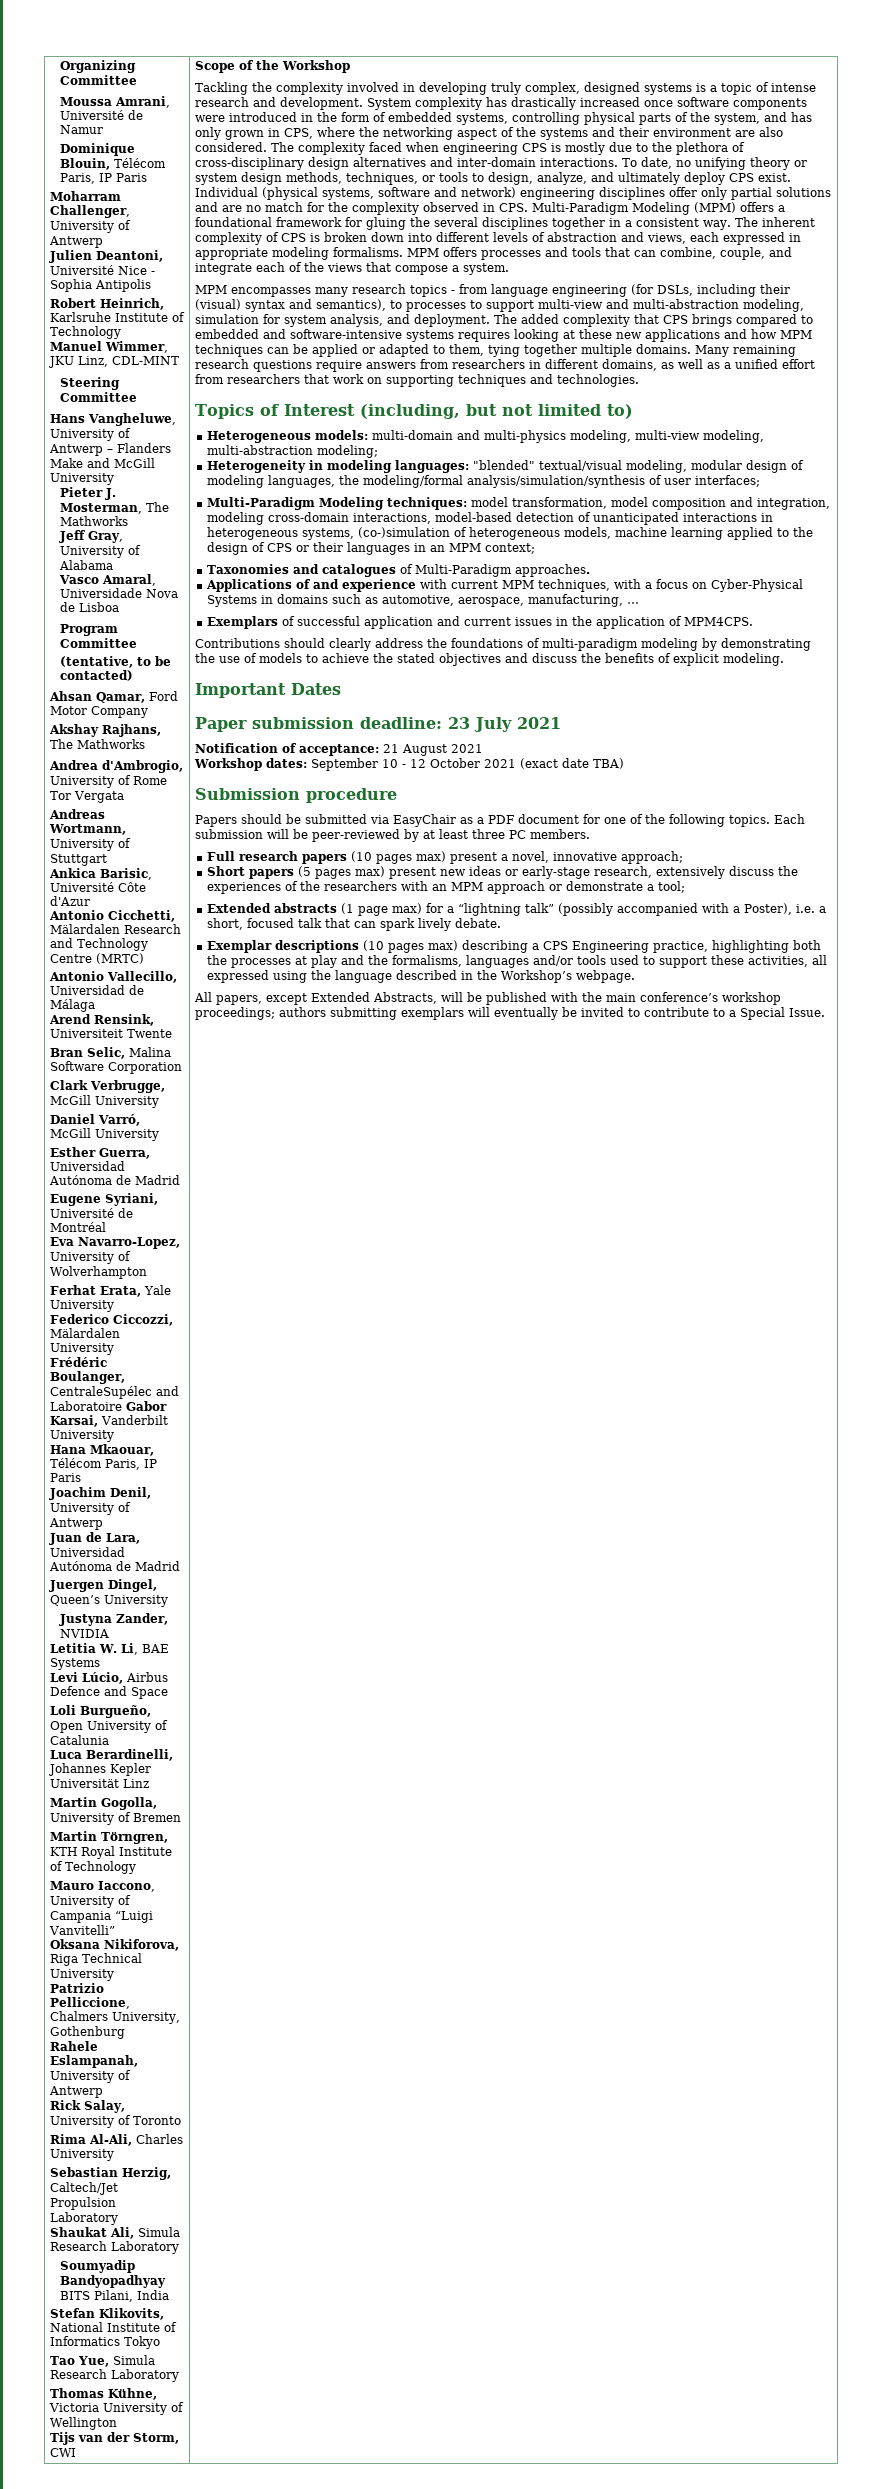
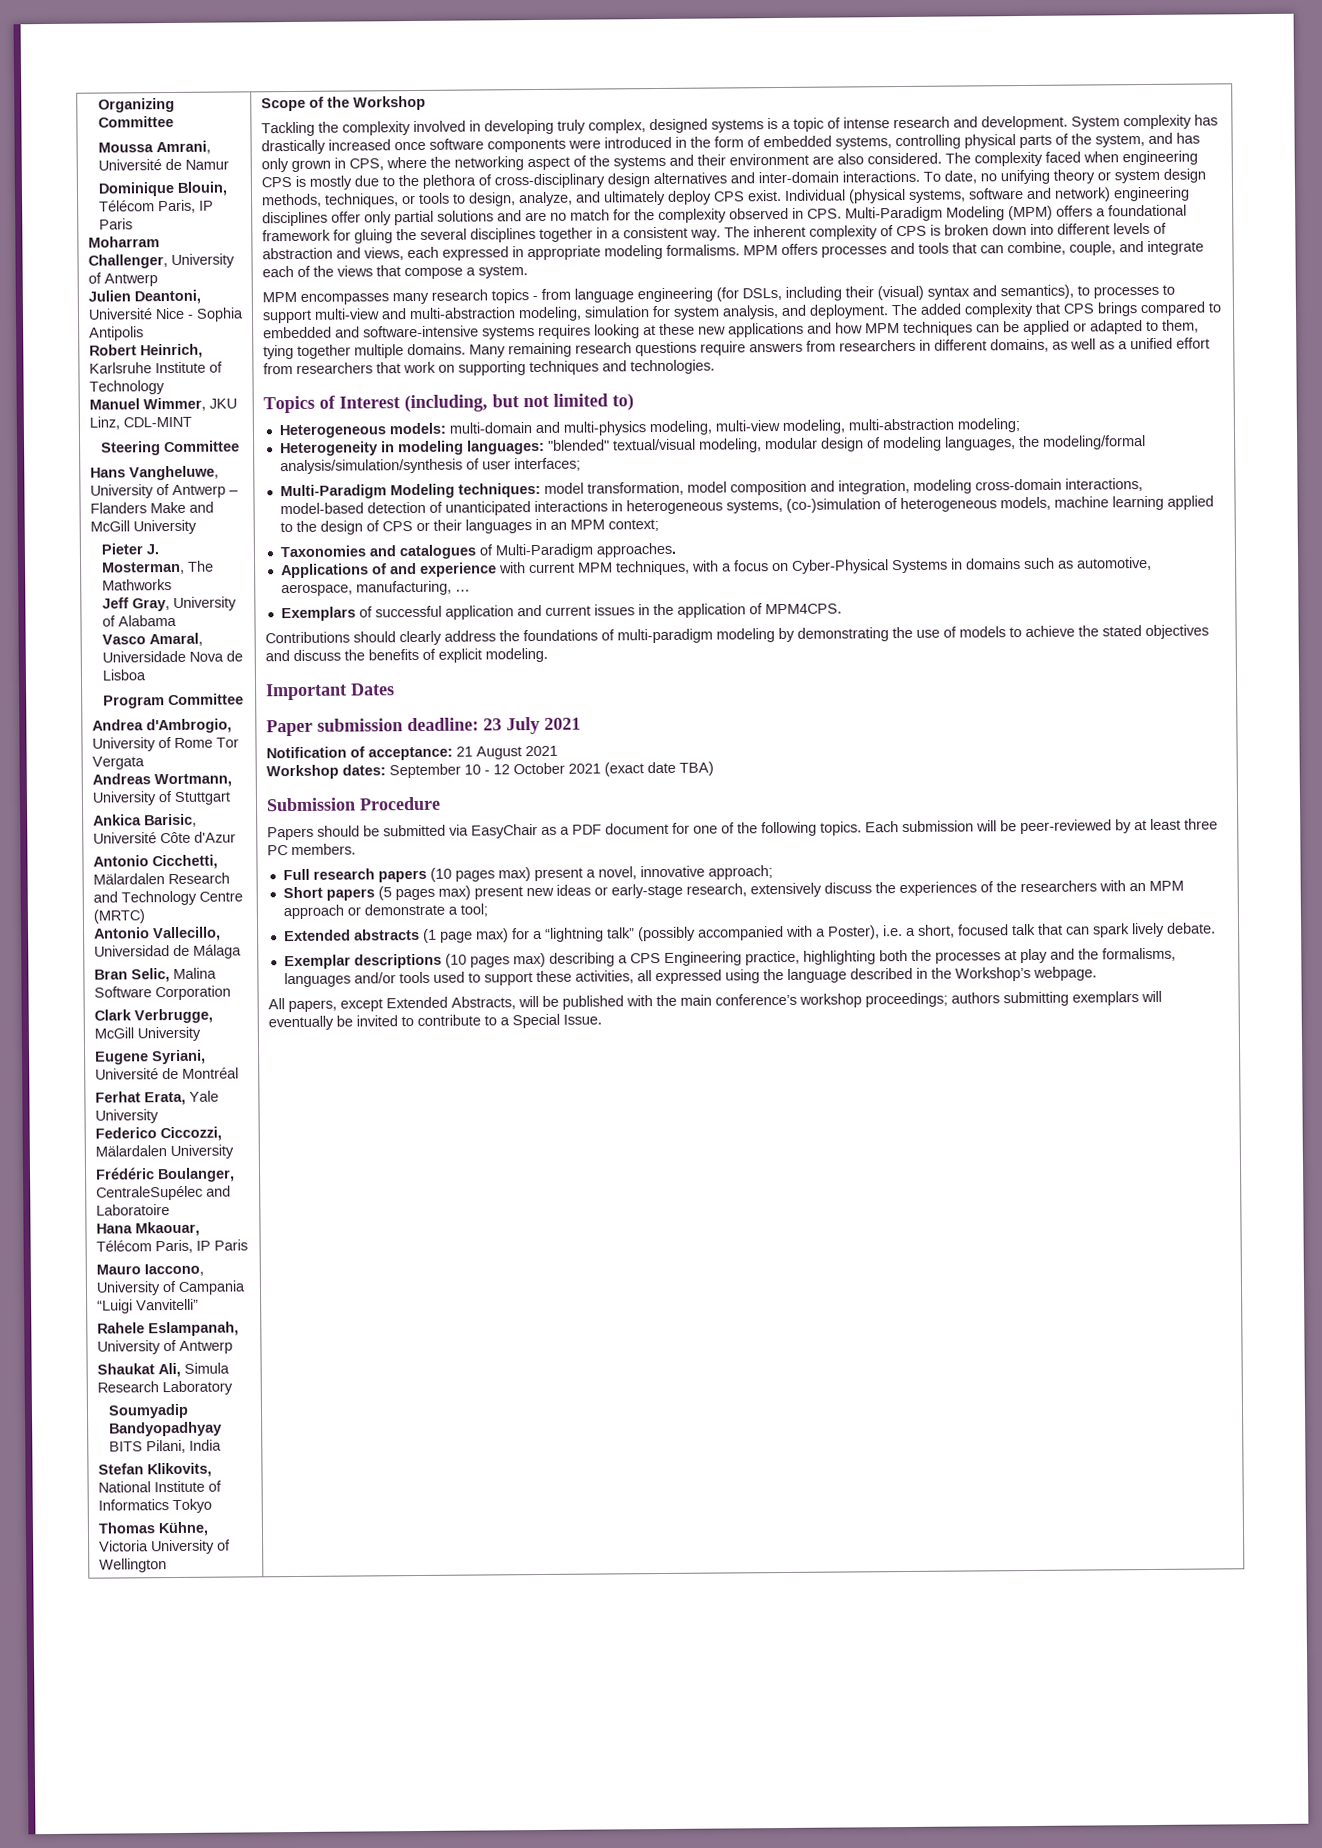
[60,656,172,668] [60,670,134,681] [48,691,178,703] [49,706,148,718] [48,724,161,737] [49,739,145,749] // (tentative, to be contacted) // Ahsan Qamar, Ford Motor Company // Akshay Rajhans, The Mathworks -> (245, 699) none
[48,1014,154,1026] [49,1029,172,1038] // Arend Rensink, Universiteit Twente -> (242, 951) none
[49,1114,140,1126] [49,1128,159,1141] [49,1147,150,1159] [49,1161,125,1171] [48,1175,180,1185] // Daniel Varró, McGill University // Esther Guerra, Universidad Autónoma de Madrid -> (201, 1034) none
[49,1237,180,1249] [49,1251,131,1264] [49,1266,147,1279] // Eva Navarro-Lopez, University of Wolverhampton -> (239, 1073) none
[125,1401,167,1411] [49,1415,168,1427] [49,1430,114,1442] Gabor Karsai, Vanderbilt University -> (170, 1210) none
[48,1487,151,1500] [49,1502,131,1515] [48,1518,103,1530] [48,1532,140,1545] [49,1547,125,1557] [48,1561,180,1571] [48,1579,157,1592] [49,1595,168,1607] [59,1613,169,1626] [60,1629,110,1638] [49,1643,169,1655] [49,1658,100,1670] [49,1672,168,1684] [49,1686,168,1699] [49,1705,151,1718] [49,1720,168,1733] [49,1735,109,1745] [49,1749,173,1761] [47,1763,151,1776] [49,1779,149,1788] [49,1797,157,1810] [49,1812,181,1825] [49,1831,168,1844] [49,1846,172,1859] [49,1861,136,1874] // Joachim Denil, University of Antwerp // Juan de Lara, Universidad Autónoma de Madrid // Juergen Dingel, Queen’s University // Justyna Zander, NVIDIA // Letitia W. Li, BAE Systems // Levi Lúcio, Airbus Defence and Space // Loli Burgueño, Open University of Catalunia // Luca Berardinelli, Johannes Kepler Universität Linz // Martin Gogolla, University of Bremen // Martin Törngren, KTH Royal Institute of Technology -> (248, 1245) none
[49,1939,179,1951] [49,1953,142,1966] [49,1969,114,1981] [49,1983,104,1993] [49,1997,130,2009] [49,2011,180,2024] [49,2026,125,2039] // Oksana Nikiforova, Riga Technical University // Patrizio Pelliccione, Chalmers University, Gothenburg -> (199, 1304) none
[49,2100,125,2113] [49,2115,181,2128] [49,2134,183,2146] [49,2149,114,2161] [49,2167,171,2180] [49,2182,118,2195] [49,2197,116,2210] [49,2212,118,2225] // Rick Salay, University of Toronto // Rima Al-Ali, Charles University // Sebastian Herzig, Caltech/Jet Propulsion Laboratory -> (233, 1347) none
[49,2355,155,2367] [49,2369,179,2382] // Tao Yue, Simula Research Laboratory -> (212, 1506) none
[49,2432,179,2445] [49,2448,76,2457] // Tijs van der Storm, CWI -> (167, 1565) none
[305,788,397,803] procedure -> [358,796,441,811] Procedure

